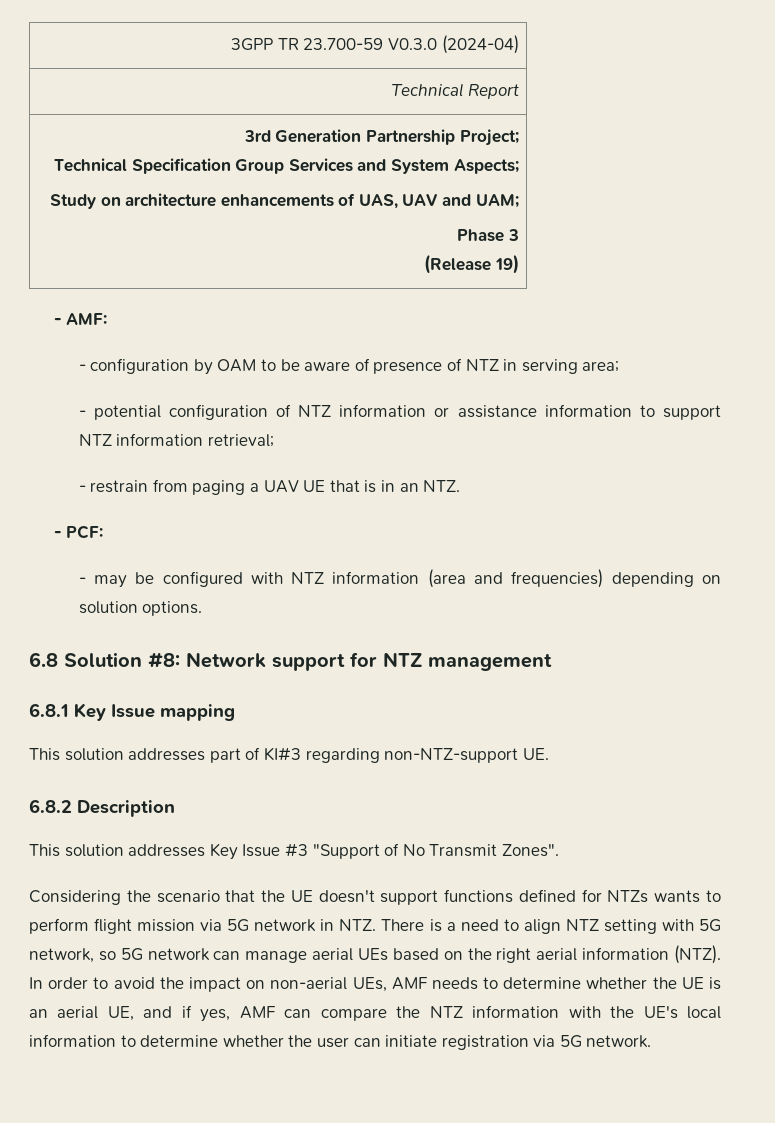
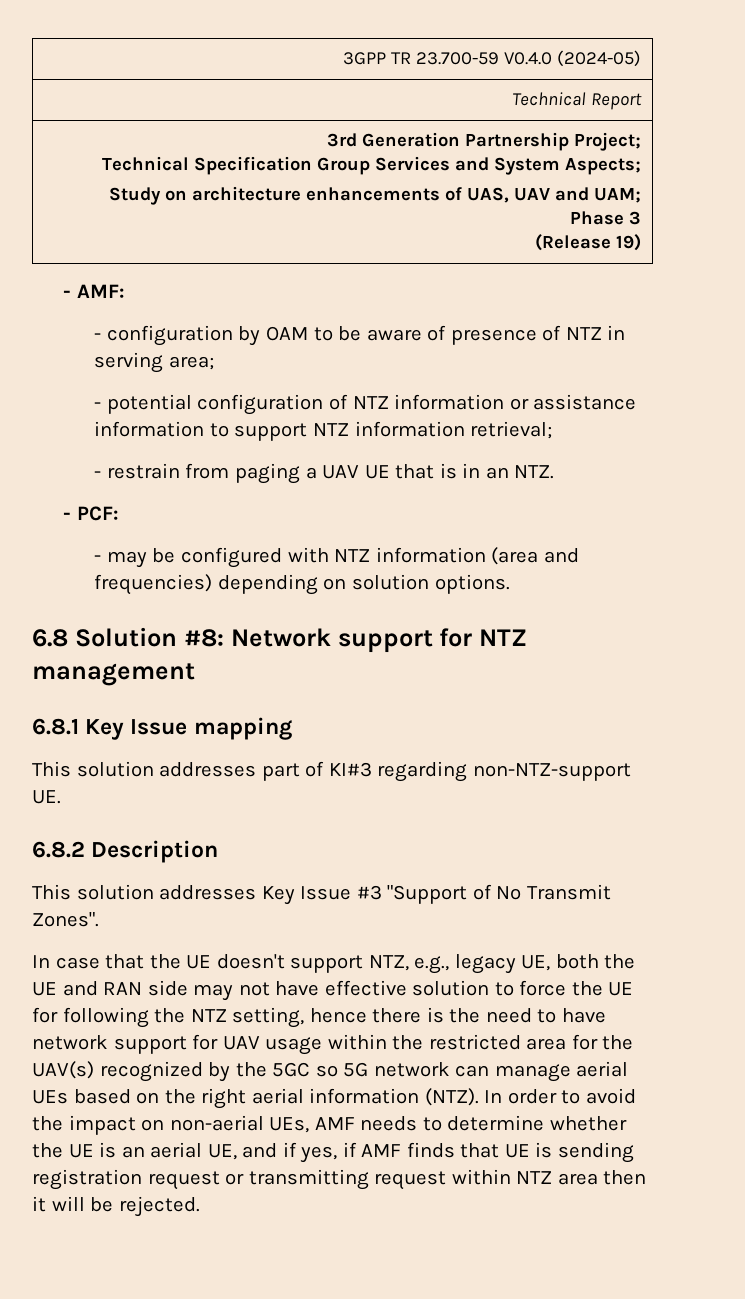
[388,35,519,54] V0.3.0 (2024-04) -> [503,50,641,67] V0.4.0 (2024-05)
[29,890,220,905] Considering the scenario -> [32,955,100,969] In case
[444,889,721,903] [29,918,721,934] [29,948,94,963] functions defined for NTZs wants to perform flight mission via 5G network in NTZ. There is a need to align NTZ setting with 5G network, -> [368,954,636,974] [32,980,634,1001] [32,1007,606,1028] [32,1034,634,1055] [32,1061,311,1082] NTZ, e.g., legacy UE, both the UE and RAN side may not have effective solution to force the UE for following the NTZ setting, hence there is the need to have network support for UAV usage within the restricted area for the UAV(s) recognized by the 5GC
[239,1005,721,1021] [29,1034,652,1050] AMF can compare the NTZ information with the UE's local information to determine whether the user can initiate registration via 5G network. -> [342,1142,635,1163] [32,1169,647,1190] [32,1196,200,1217] if AMF finds that UE is sending registration request or transmitting request within NTZ area then it will be rejected.

